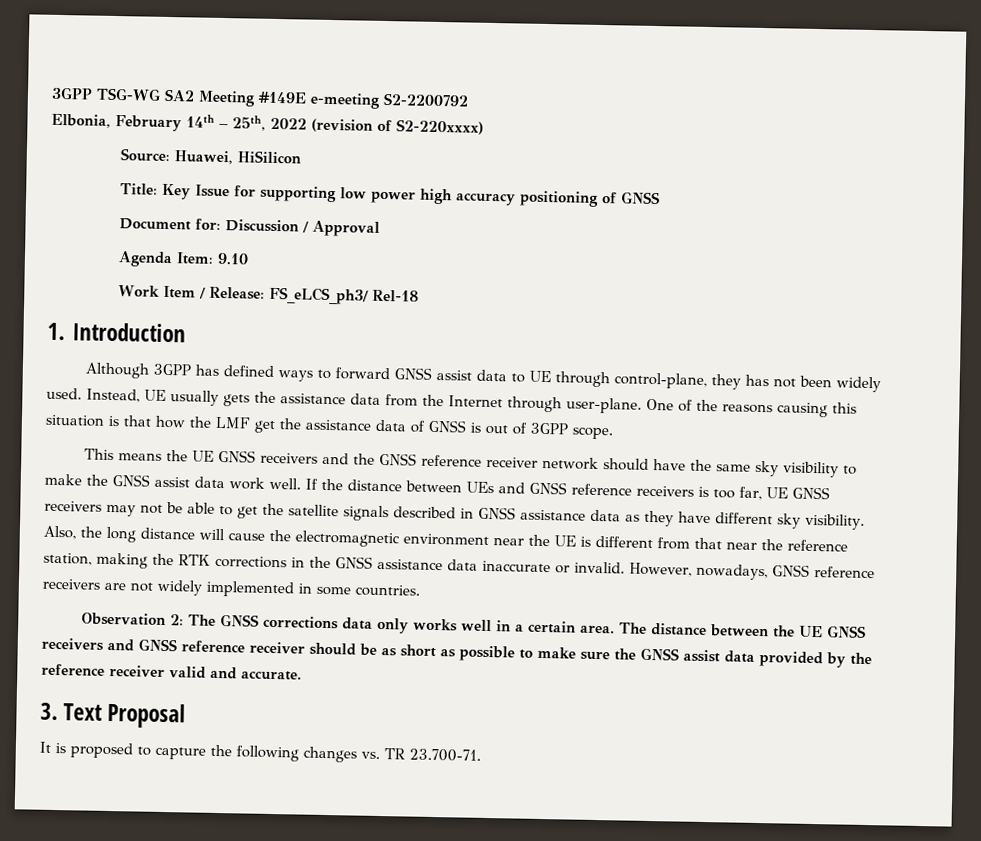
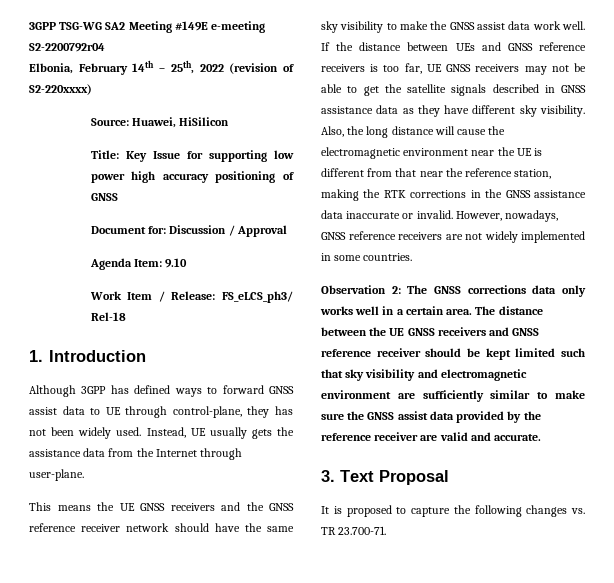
[383,92,469,107] S2-2200792 -> [29,43,105,52] S2-2200792r04
[646,398,857,418] [45,414,613,440] One of the reasons causing this situation is that how the LMF get the assistance data of GNSS is out of 3GPP scope. -> (84, 475) none
[381,644,515,662] as short as possible -> [485,348,585,360] [321,369,527,381] [321,390,531,402] kept limited such that sky visibility and electromagnetic environment are sufficiently similar
(165, 671) none -> [420,434,438,441] are

